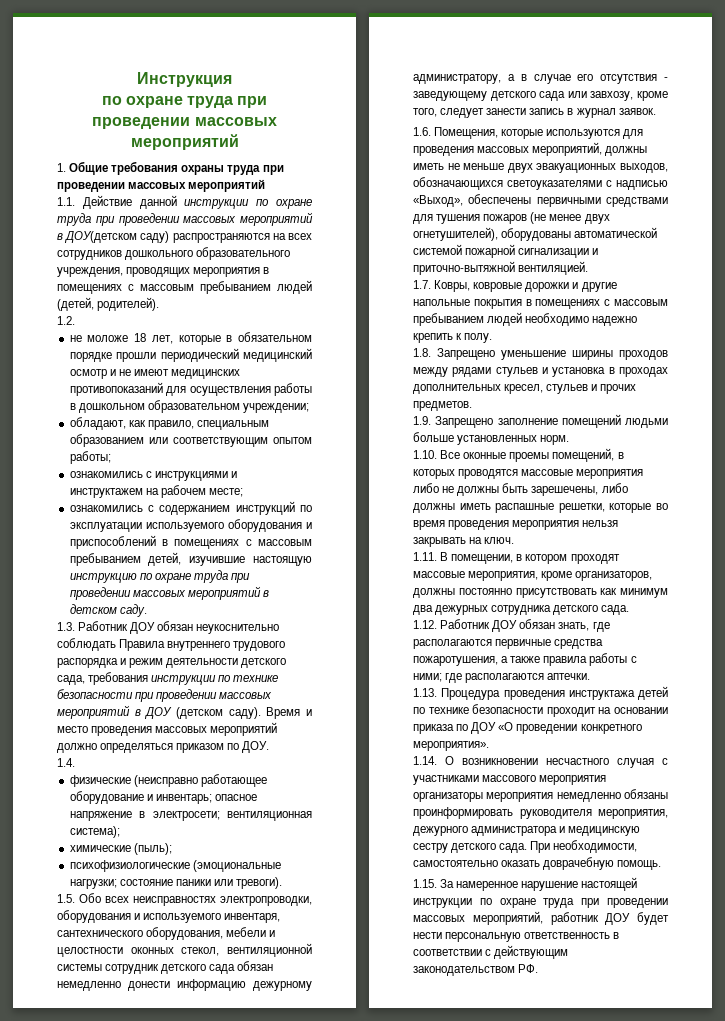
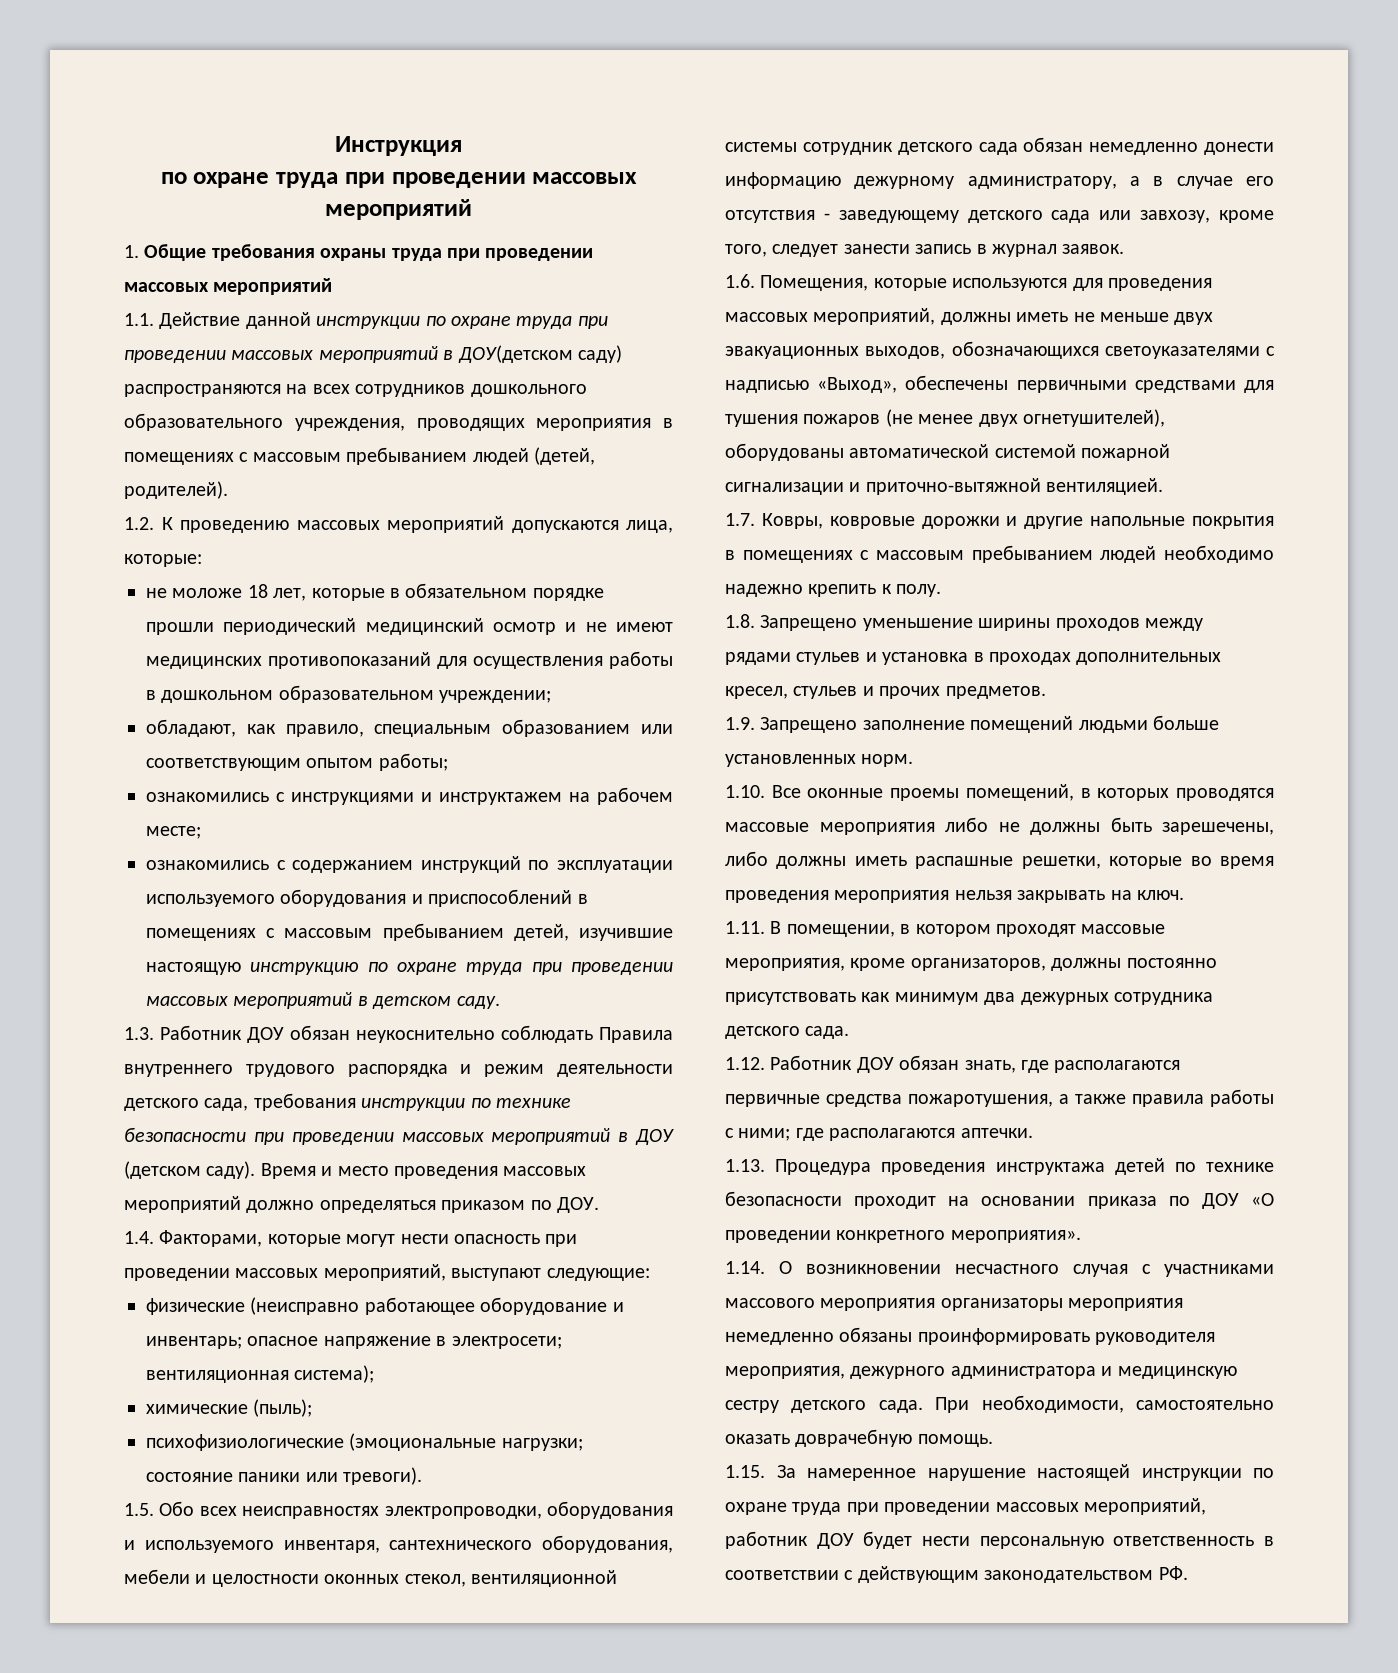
(75, 320) none -> [161,516,673,533] [124,554,202,567] К проведению массовых мероприятий допускаются лица, которые:
(75, 762) none -> [159,1230,578,1247] [124,1264,650,1281] Факторами, которые могут нести опасность при проведении массовых мероприятий, выступают следующие:

